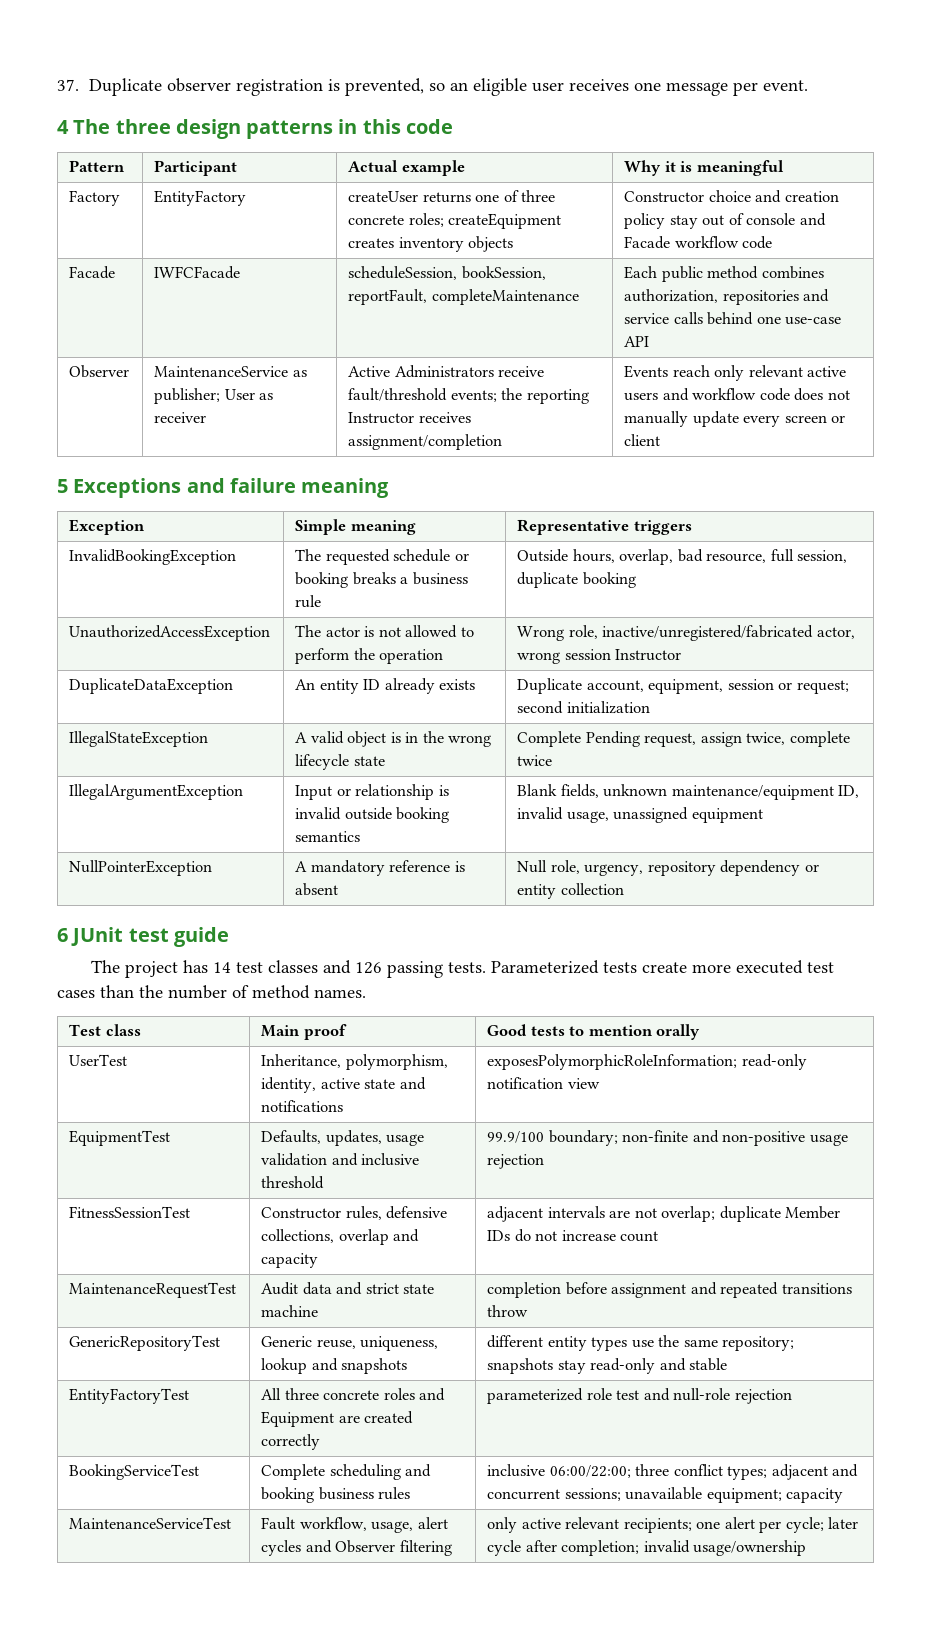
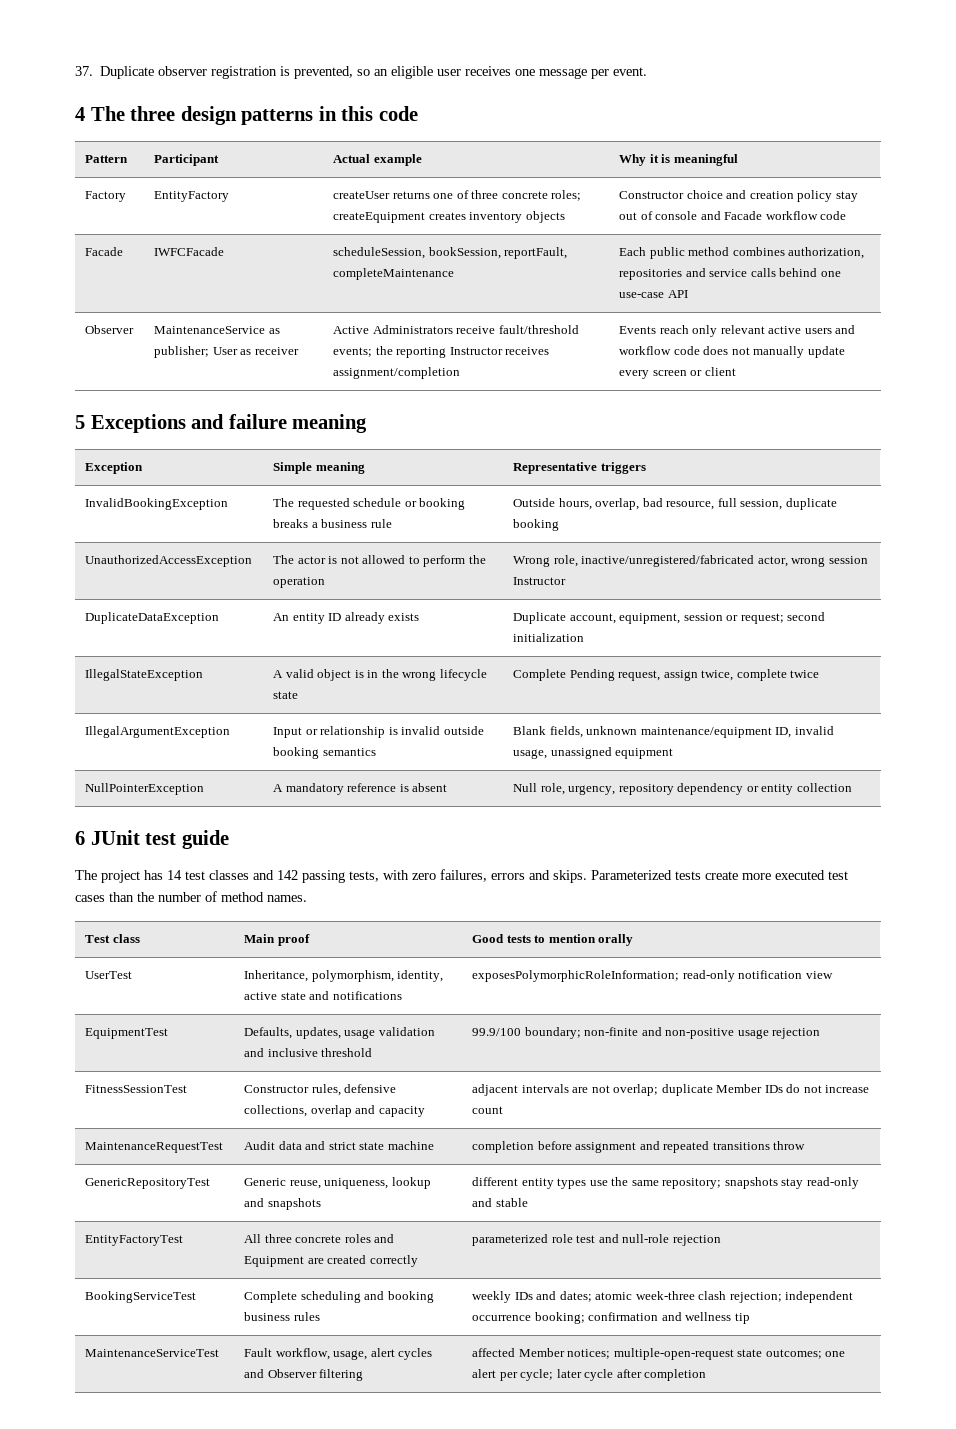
[355,961,487,978] 126 passing tests. -> [277,869,587,883] 142 passing tests, with zero failures, errors and skips.
[487,1464,859,1480] [487,1487,844,1503] inclusive 06:00/22:00; three conflict types; adjacent and concurrent sessions; unavailable equipment; capacity -> [472,1291,854,1303] [472,1312,750,1324] weekly IDs and dates; atomic week-three clash rejection; independent occurrence booking; confirmation and wellness tip
[487,1517,692,1533] only active relevant recipients; -> [472,1348,822,1360] affected Member notices; multiple-open-request state outcomes;
[561,1540,807,1556] completion; invalid usage/ownership -> [644,1369,707,1381] completion

